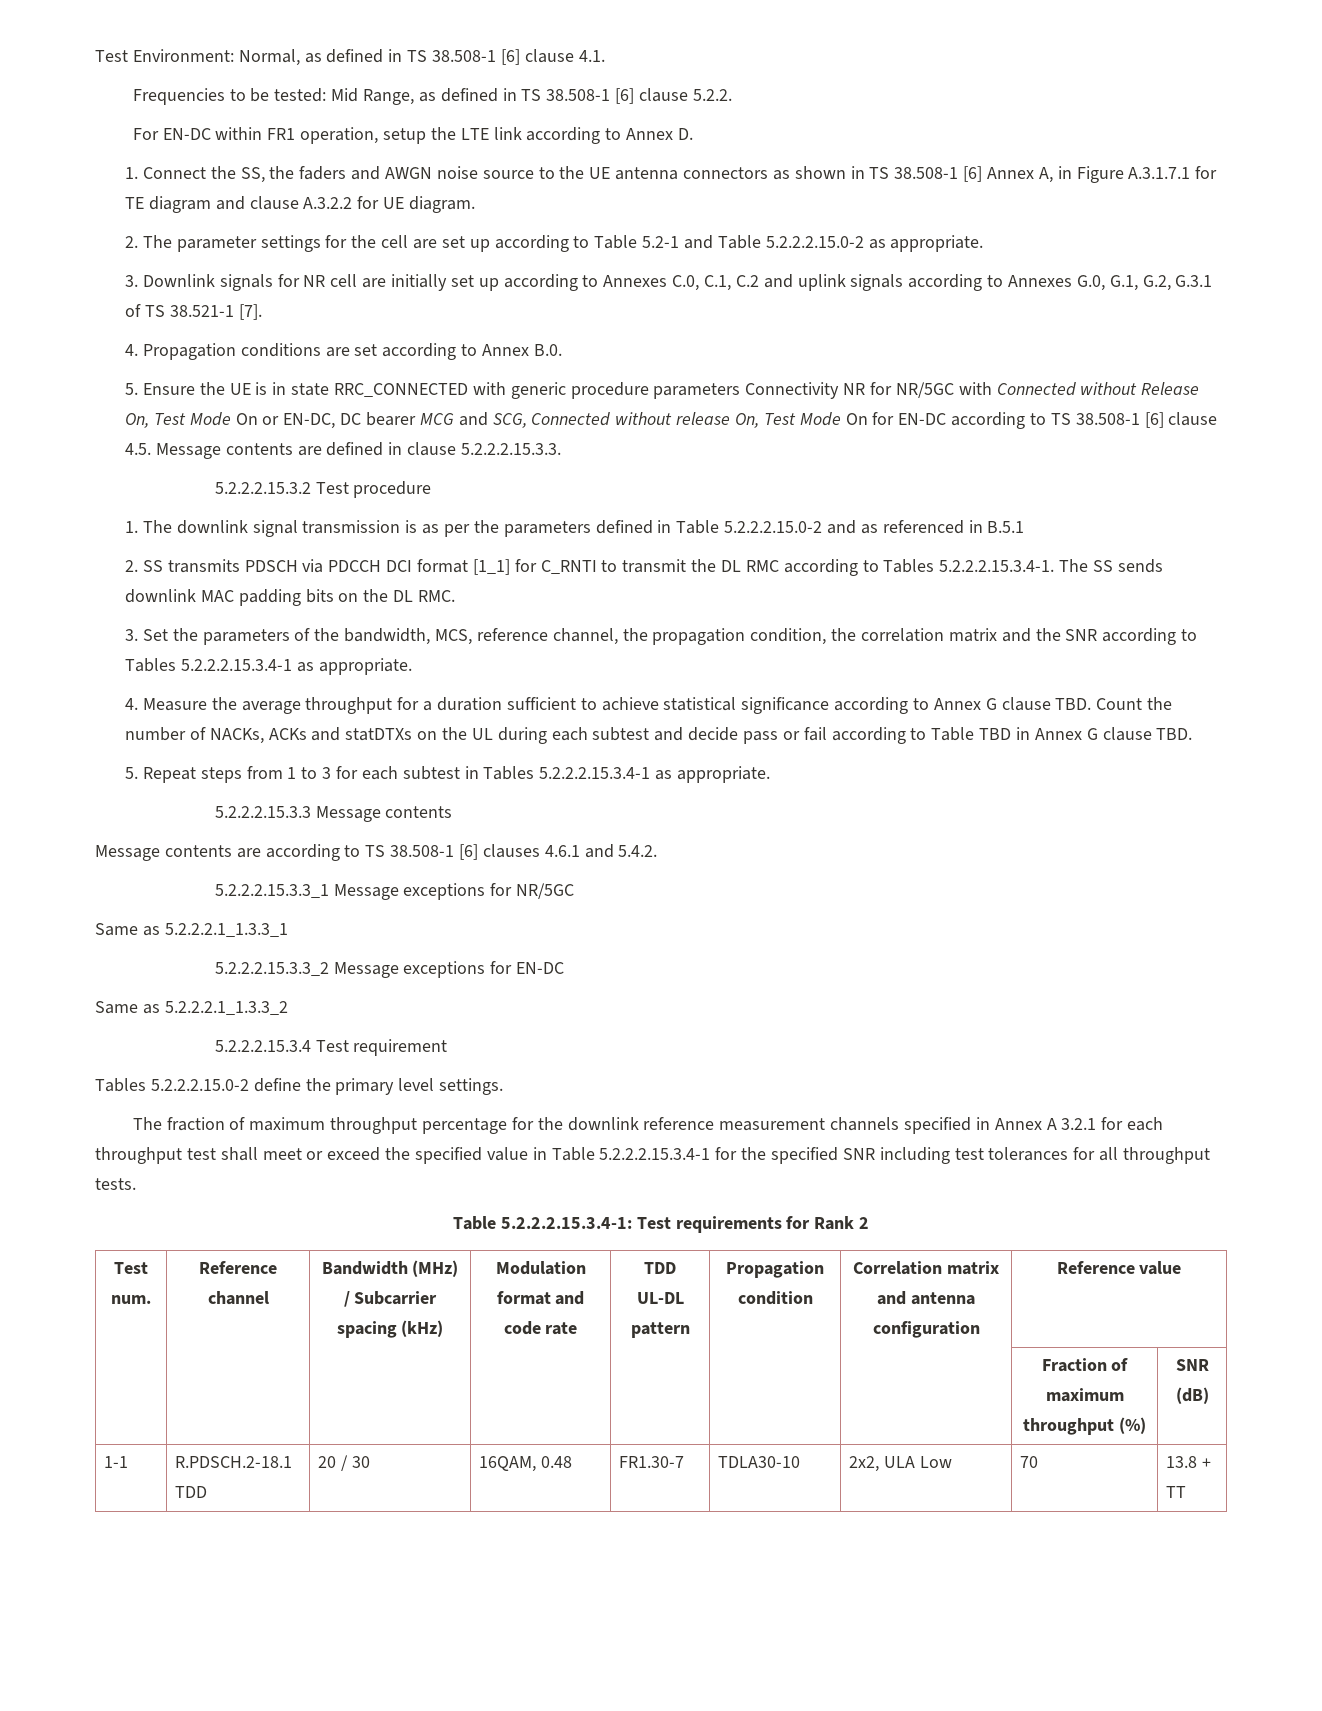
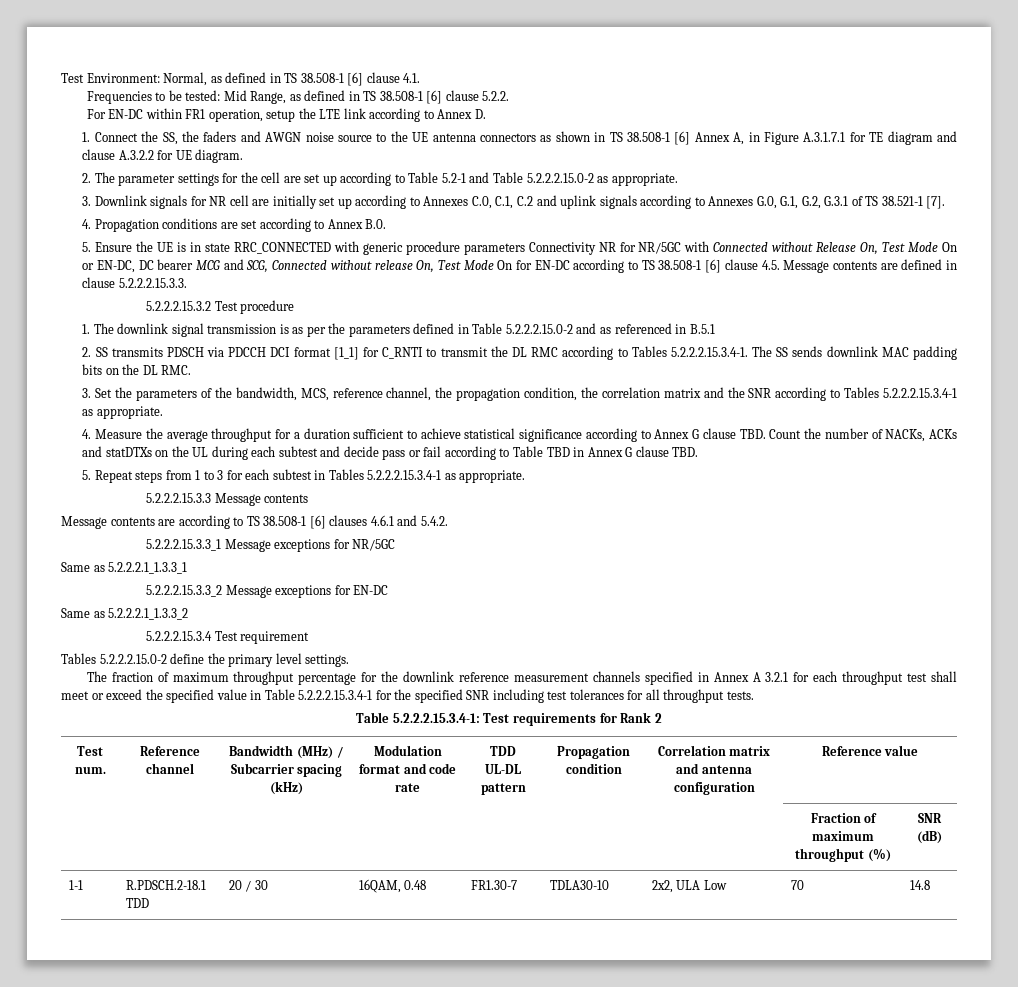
[1166,1456,1211,1468] [1166,1486,1187,1498] 13.8 + TT -> [909,880,930,890] 14.8

